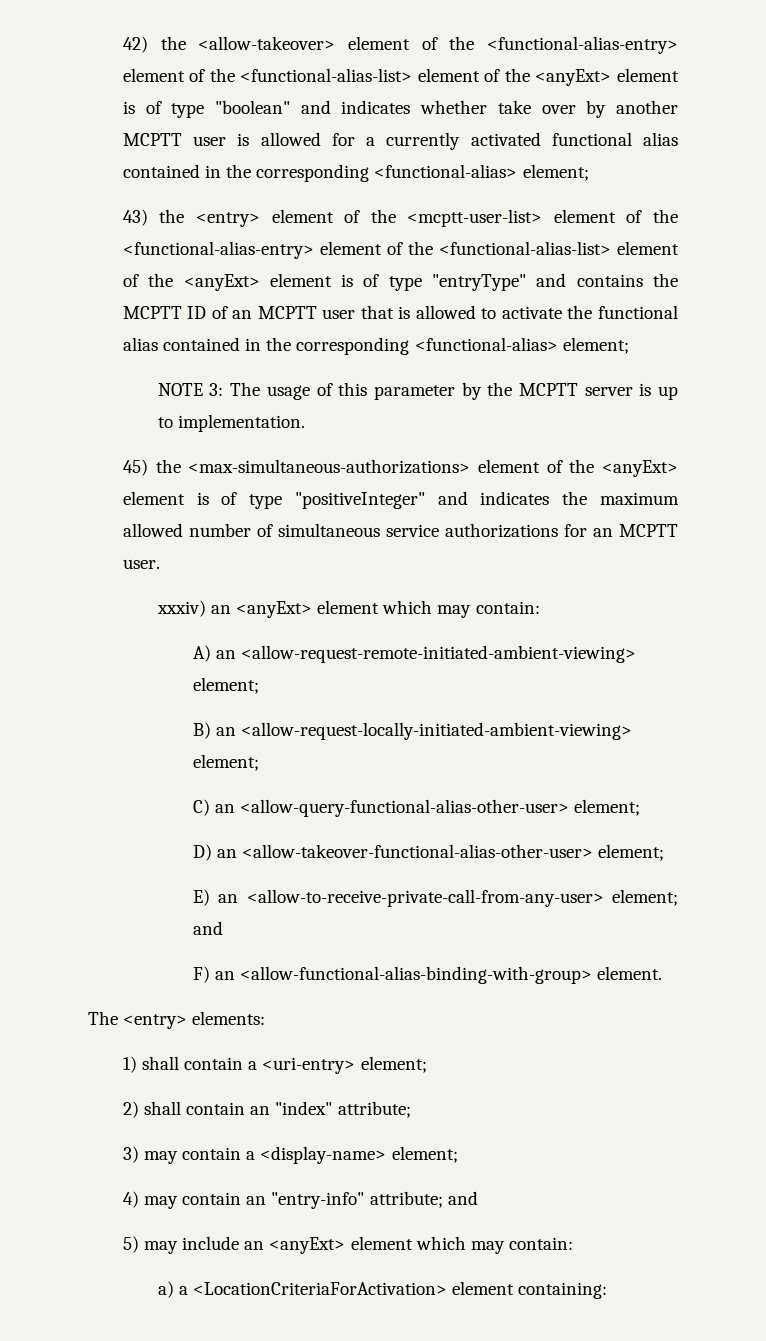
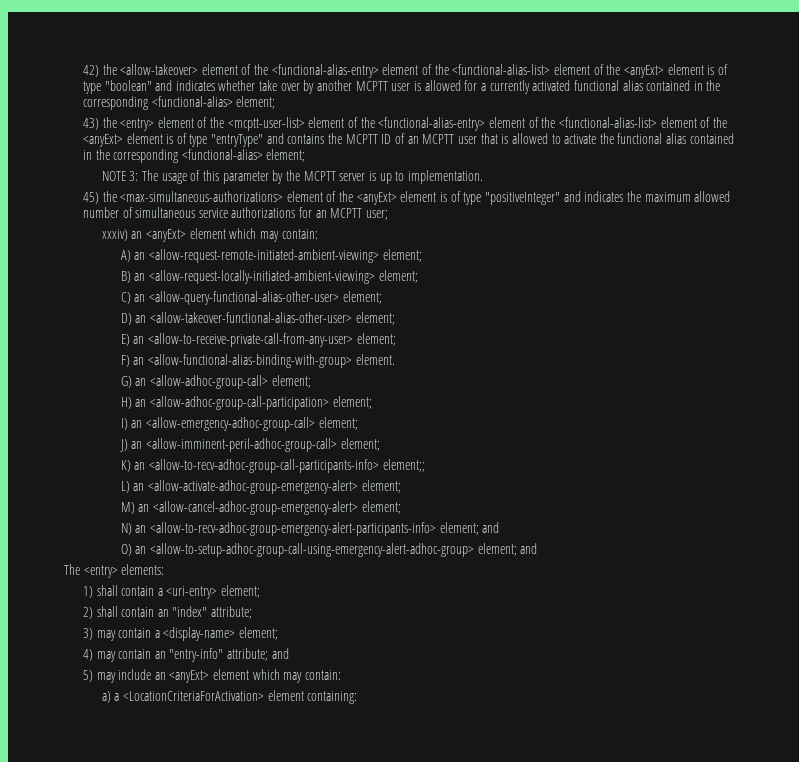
[122,559,160,569] user. -> [366,210,389,220] user;
[192,921,223,935] and -> (396, 339) none
(663, 973) none -> [120,375,311,389] [120,396,372,410] [120,417,358,431] [119,438,380,452] [120,459,425,473] [120,480,401,494] [120,501,401,515] [120,522,500,536] [120,543,538,557] // G) an <allow-adhoc-group-call> element; // H) an <allow-adhoc-group-call-participation> element; // I) an <allow-emergency-adhoc-group-call> element; // J) an <allow-imminent-peril-adhoc-group-call> element; // K) an <allow-to-recv-adhoc-group-call-participants-info> element;; // L) an <allow-activate-adhoc-group-emergency-alert> element; // M) an <allow-cancel-adhoc-group-emergency-alert> element; // N) an <allow-to-recv-adhoc-group-emergency-alert-participants-info> element; and // O) an <allow-to-setup-adhoc-group-call-using-emergency-alert-adhoc-group> element; and

